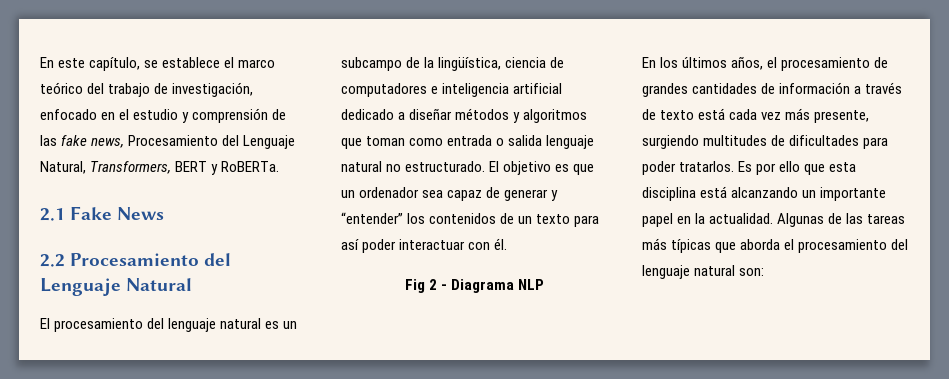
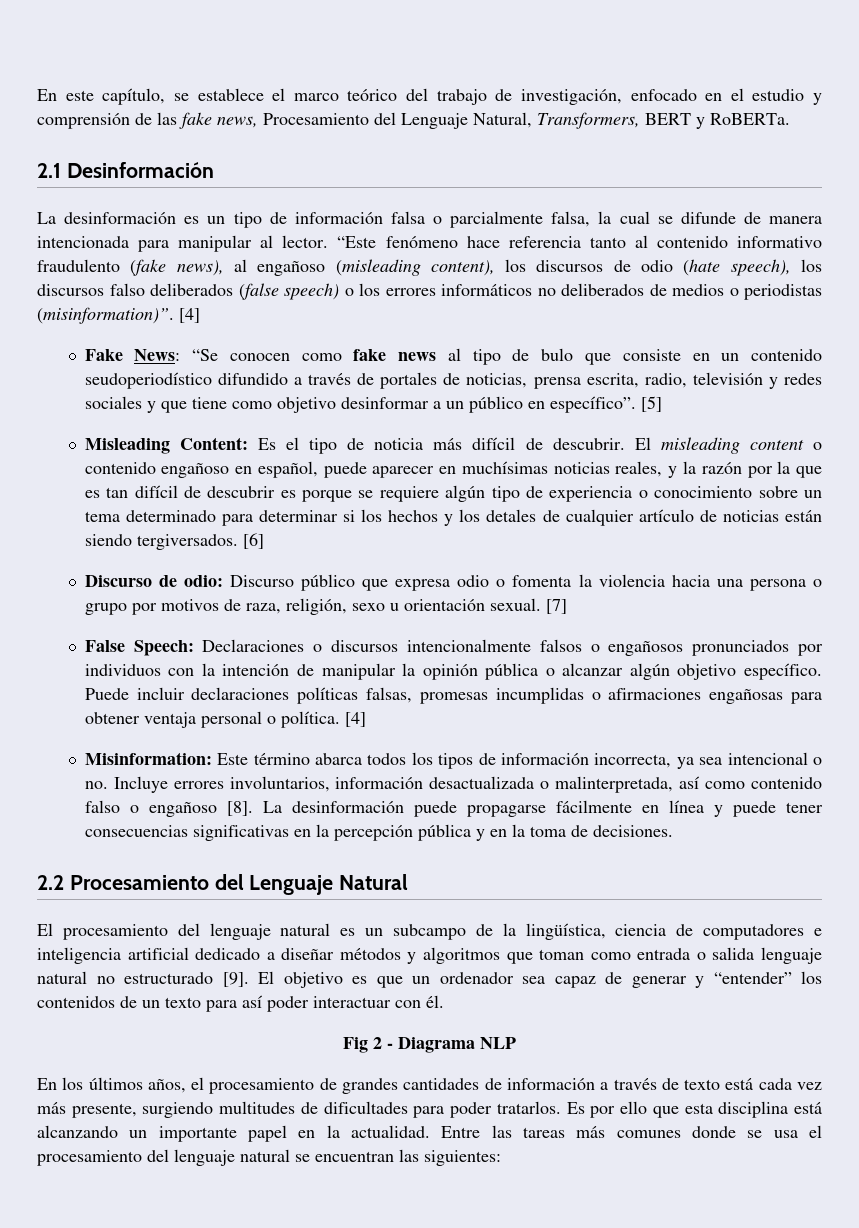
[70,206,165,220] Fake News -> [66,162,214,178] [37,211,822,228] [37,235,823,252] [37,259,822,276] [37,283,822,300] [37,307,200,324] [84,348,823,365] [84,372,822,389] [84,396,662,413] [84,437,822,454] [84,461,823,478] [84,485,823,502] [84,509,822,526] [84,533,264,550] [84,574,822,591] [84,598,567,615] [84,639,823,656] [84,663,822,680] [84,687,822,704] [84,711,366,728] [84,752,823,769] [84,776,822,793] [84,800,824,817] [84,824,673,841] Desinformación // La desinformación es un tipo de información falsa o parcialmente falsa, la cual se difunde de manera intencionada para manipular al lector. “Este fenómeno hace referencia tanto al contenido informativo fraudulento (fake news), al engañoso (misleading content), los discursos de odio (hate speech), los discursos falso deliberados (false speech) o los errores informáticos no deliberados de medios o periodistas (misinformation)”. [4] // Fake News: “Se conocen como fake news al tipo de bulo que consiste en un contenido seudoperiodístico difundido a través de portales de noticias, prensa escrita, radio, televisión y redes sociales y que tiene como objetivo desinformar a un público en específico”. [5] // Misleading Content: Es el tipo de noticia más difícil de descubrir. El misleading content o contenido engañoso en español, puede aparecer en muchísimas noticias reales, y la razón por la que es tan difícil de descubrir es porque se requiere algún tipo de experiencia o conocimiento sobre un tema determinado para determinar si los hechos y los detales de cualquier artículo de noticias están siendo tergiversados. [6] // Discurso de odio: Discurso público que expresa odio o fomenta la violencia hacia una persona o grupo por motivos de raza, religión, sexo u orientación sexual. [7] // False Speech: Declaraciones o discursos intencionalmente falsos o engañosos pronunciados por individuos con la intención de manipular la opinión pública o alcanzar algún objetivo específico. Puede incluir declaraciones políticas falsas, promesas incumplidas o afirmaciones engañosas para obtener ventaja personal o política. [4] // Misinformation: Este término abarca todos los tipos de información incorrecta, ya sea intencional o no. Incluye errores involuntarios, información desactualizada o malinterpretada, así como contenido falso o engañoso [8]. La desinformación puede propagarse fácilmente en línea y puede tener consecuencias significativas en la percepción pública y en la toma de decisiones.
[405,161,486,172] estructurado. -> [124,972,249,987] estructurado [9].
[777,213,843,227] Algunas de -> [441,1126,481,1138] Entre
[671,239,781,253] típicas que aborda -> [616,1126,798,1138] comunes donde se usa
[739,268,765,276] son: -> [295,1149,501,1166] se encuentran las siguientes:

